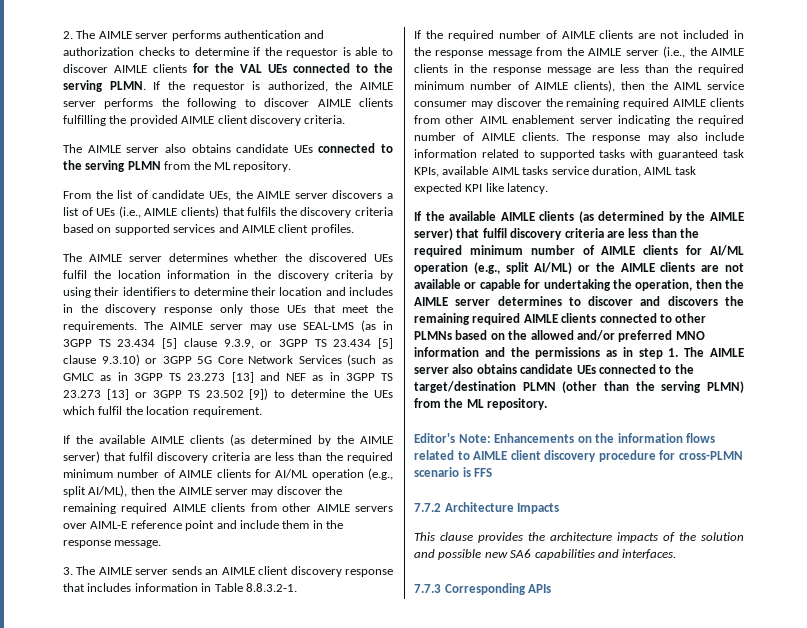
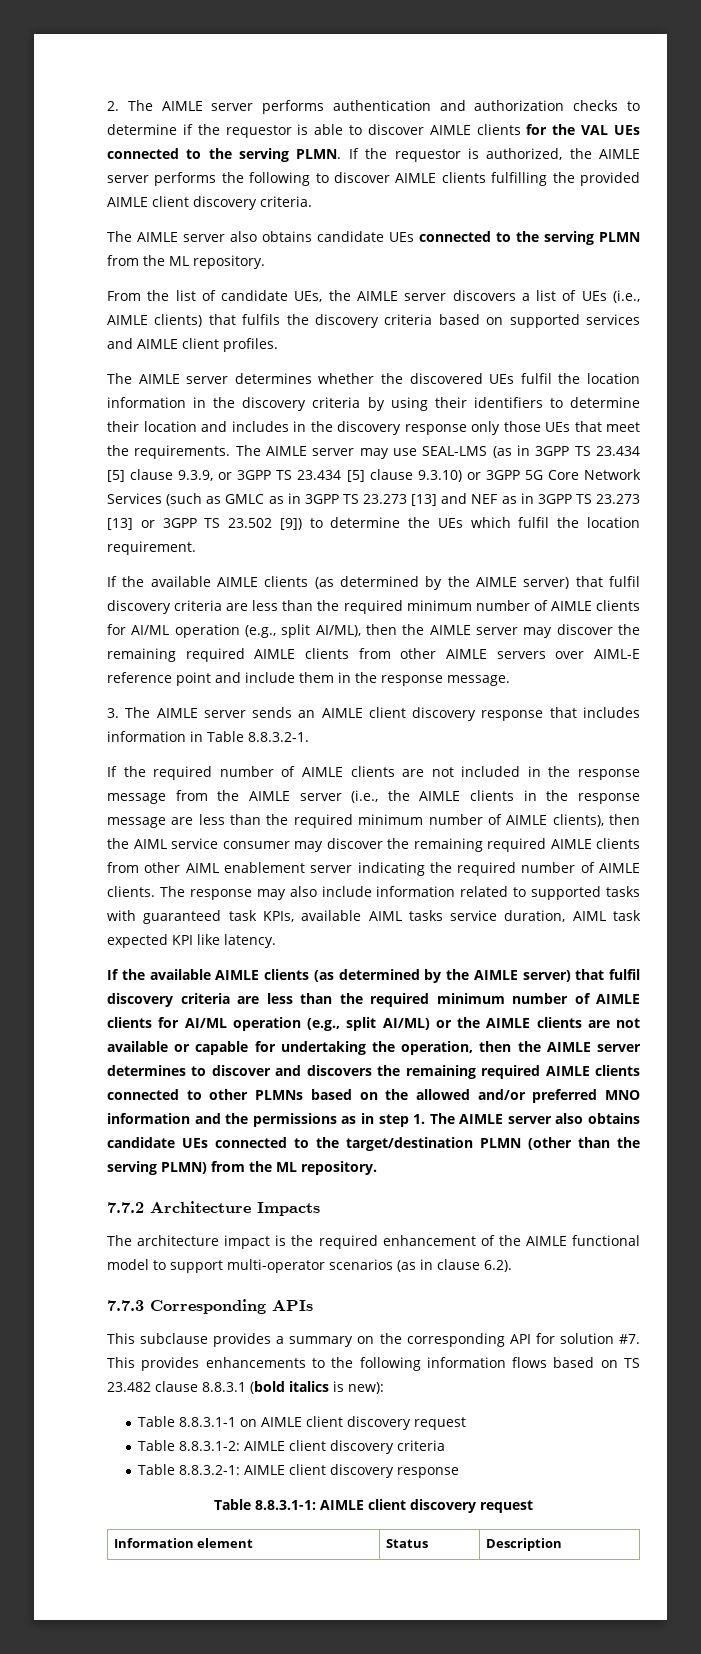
[414,433,716,443] [414,450,743,462] [414,467,493,477] [414,502,560,514] [414,532,744,543] [414,549,677,560] [414,583,552,595] Editor's Note: Enhancements on the information flows related to AIMLE client discovery procedure for cross-PLMN scenario is FFS // 7.7.2 Architecture Impacts // This clause provides the architecture impacts of the solution and possible new SA6 capabilities and interfaces. // 7.7.3 Corresponding APIs -> [107,1201,320,1216] [107,1235,641,1249] [107,1259,512,1273] [107,1299,313,1314] [107,1333,640,1347] [107,1357,640,1371] [107,1381,384,1394] [138,1416,467,1430] [138,1440,446,1454] [138,1464,460,1478] [214,1499,533,1513] [114,1538,254,1548] [386,1539,429,1548] [486,1538,563,1551] 7.7.2 Architecture Impacts // The architecture impact is the required enhancement of the AIMLE functional model to support multi-operator scenarios (as in clause 6.2). // 7.7.3 Corresponding APIs // This subclause provides a summary on the corresponding API for solution #7. This provides enhancements to the following information flows based on TS 23.482 clause 8.8.3.1 (bold italics is new): // Table 8.8.3.1-1 on AIMLE client discovery request // Table 8.8.3.1-2: AIMLE client discovery criteria // Table 8.8.3.2-1: AIMLE client discovery response // Table 8.8.3.1-1: AIMLE client discovery request // Information element | Status | Description

